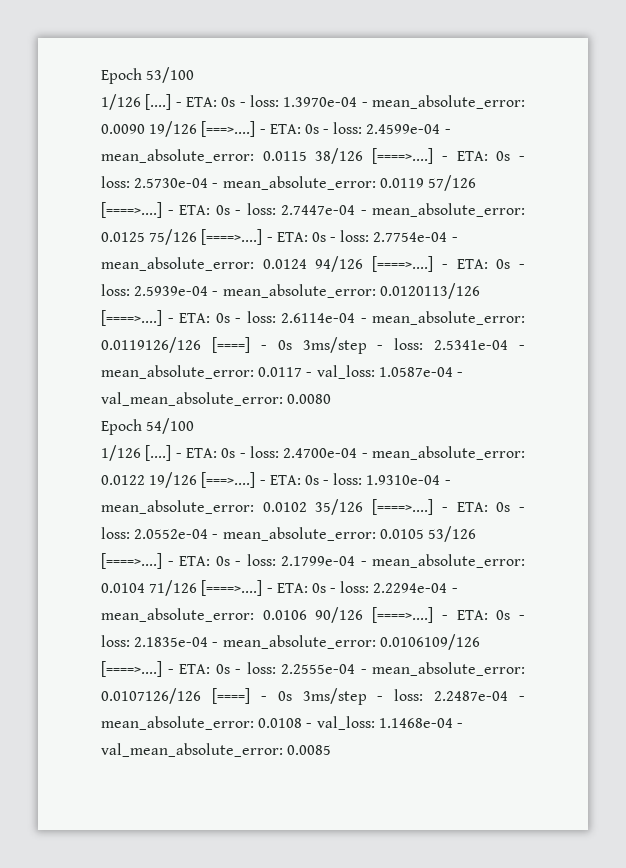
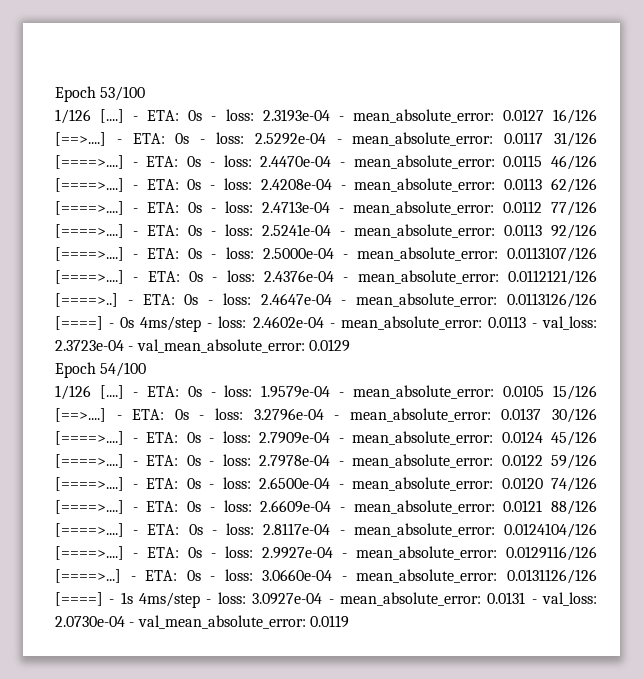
[283,95,525,109] [101,121,451,137] [101,148,525,164] [101,175,476,191] [101,202,525,218] [101,229,458,245] [101,256,525,272] [101,283,480,299] [101,310,525,326] [101,337,525,354] [101,365,463,379] [101,392,332,406] 1.3970e-04 - mean_absolute_error: 0.0090 19/126 [===>....] - ETA: 0s - loss: 2.4599e-04 - mean_absolute_error: 0.0115 38/126 [====>....] - ETA: 0s - loss: 2.5730e-04 - mean_absolute_error: 0.0119 57/126 [====>....] - ETA: 0s - loss: 2.7447e-04 - mean_absolute_error: 0.0125 75/126 [====>....] - ETA: 0s - loss: 2.7754e-04 - mean_absolute_error: 0.0124 94/126 [====>....] - ETA: 0s - loss: 2.5939e-04 - mean_absolute_error: 0.0120113/126 [====>....] - ETA: 0s - loss: 2.6114e-04 - mean_absolute_error: 0.0119126/126 [====] - 0s 3ms/step - loss: 2.5341e-04 - mean_absolute_error: 0.0117 - val_loss: 1.0587e-04 - val_mean_absolute_error: 0.0080 -> [262,109,598,124] [55,132,597,147] [55,155,597,170] [55,178,598,193] [55,201,597,216] [55,224,597,239] [55,247,597,262] [55,270,597,285] [55,293,597,308] [55,316,597,332] [55,339,350,353] 2.3193e-04 - mean_absolute_error: 0.0127 16/126 [==>....] - ETA: 0s - loss: 2.5292e-04 - mean_absolute_error: 0.0117 31/126 [====>....] - ETA: 0s - loss: 2.4470e-04 - mean_absolute_error: 0.0115 46/126 [====>....] - ETA: 0s - loss: 2.4208e-04 - mean_absolute_error: 0.0113 62/126 [====>....] - ETA: 0s - loss: 2.4713e-04 - mean_absolute_error: 0.0112 77/126 [====>....] - ETA: 0s - loss: 2.5241e-04 - mean_absolute_error: 0.0113 92/126 [====>....] - ETA: 0s - loss: 2.5000e-04 - mean_absolute_error: 0.0113107/126 [====>....] - ETA: 0s - loss: 2.4376e-04 - mean_absolute_error: 0.0112121/126 [====>..] - ETA: 0s - loss: 2.4647e-04 - mean_absolute_error: 0.0113126/126 [====] - 0s 4ms/step - loss: 2.4602e-04 - mean_absolute_error: 0.0113 - val_loss: 2.3723e-04 - val_mean_absolute_error: 0.0129
[283,446,525,460] [101,472,451,488] [101,499,525,515] [101,526,476,542] [101,553,525,569] [101,580,458,596] [101,607,525,623] [101,634,480,650] [101,661,525,677] [101,688,525,705] [101,716,463,730] [101,743,332,757] 2.4700e-04 - mean_absolute_error: 0.0122 19/126 [===>....] - ETA: 0s - loss: 1.9310e-04 - mean_absolute_error: 0.0102 35/126 [====>....] - ETA: 0s - loss: 2.0552e-04 - mean_absolute_error: 0.0105 53/126 [====>....] - ETA: 0s - loss: 2.1799e-04 - mean_absolute_error: 0.0104 71/126 [====>....] - ETA: 0s - loss: 2.2294e-04 - mean_absolute_error: 0.0106 90/126 [====>....] - ETA: 0s - loss: 2.1835e-04 - mean_absolute_error: 0.0106109/126 [====>....] - ETA: 0s - loss: 2.2555e-04 - mean_absolute_error: 0.0107126/126 [====] - 0s 3ms/step - loss: 2.2487e-04 - mean_absolute_error: 0.0108 - val_loss: 1.1468e-04 - val_mean_absolute_error: 0.0085 -> [261,385,598,400] [55,408,597,423] [55,431,597,446] [55,454,597,469] [55,477,597,492] [55,500,597,515] [55,523,597,538] [55,546,597,561] [55,569,597,584] [55,592,598,608] [55,615,349,629] 1.9579e-04 - mean_absolute_error: 0.0105 15/126 [==>....] - ETA: 0s - loss: 3.2796e-04 - mean_absolute_error: 0.0137 30/126 [====>....] - ETA: 0s - loss: 2.7909e-04 - mean_absolute_error: 0.0124 45/126 [====>....] - ETA: 0s - loss: 2.7978e-04 - mean_absolute_error: 0.0122 59/126 [====>....] - ETA: 0s - loss: 2.6500e-04 - mean_absolute_error: 0.0120 74/126 [====>....] - ETA: 0s - loss: 2.6609e-04 - mean_absolute_error: 0.0121 88/126 [====>....] - ETA: 0s - loss: 2.8117e-04 - mean_absolute_error: 0.0124104/126 [====>....] - ETA: 0s - loss: 2.9927e-04 - mean_absolute_error: 0.0129116/126 [====>...] - ETA: 0s - loss: 3.0660e-04 - mean_absolute_error: 0.0131126/126 [====] - 1s 4ms/step - loss: 3.0927e-04 - mean_absolute_error: 0.0131 - val_loss: 2.0730e-04 - val_mean_absolute_error: 0.0119

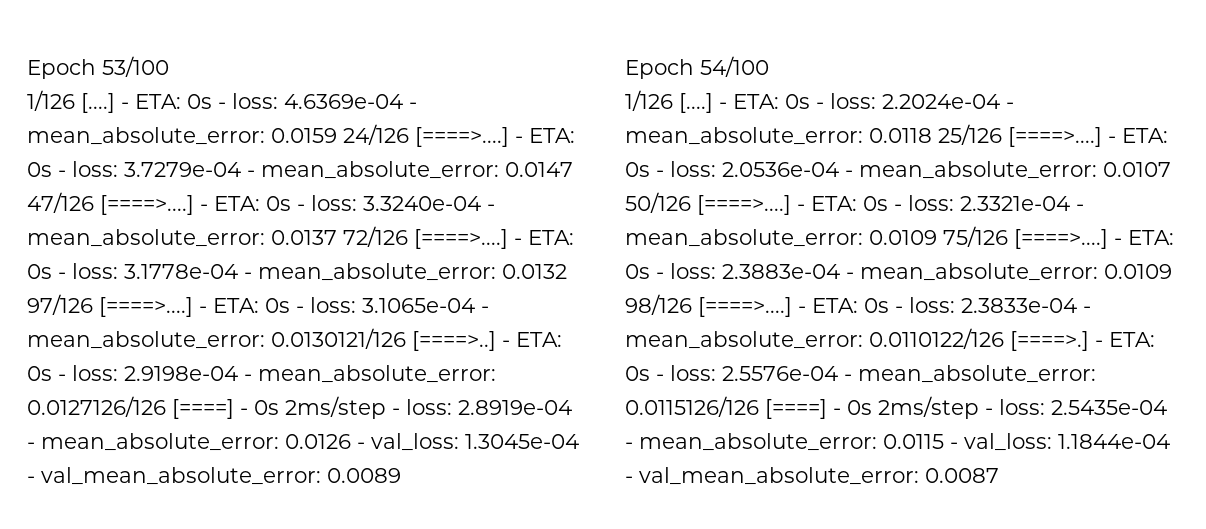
[262,109,598,124] [55,132,597,147] [55,155,597,170] [55,178,598,193] [55,201,597,216] [55,224,597,239] [55,247,597,262] [55,270,597,285] 2.3193e-04 - mean_absolute_error: 0.0127 16/126 [==>....] - ETA: 0s - loss: 2.5292e-04 - mean_absolute_error: 0.0117 31/126 [====>....] - ETA: 0s - loss: 2.4470e-04 - mean_absolute_error: 0.0115 46/126 [====>....] - ETA: 0s - loss: 2.4208e-04 - mean_absolute_error: 0.0113 62/126 [====>....] - ETA: 0s - loss: 2.4713e-04 - mean_absolute_error: 0.0112 77/126 [====>....] - ETA: 0s - loss: 2.5241e-04 - mean_absolute_error: 0.0113 92/126 [====>....] - ETA: 0s - loss: 2.5000e-04 - mean_absolute_error: 0.0113107/126 [====>....] - ETA: 0s - loss: 2.4376e-04 - mean_absolute_error: 0.0112121/126 -> [284,94,417,109] [27,124,575,147] [27,161,573,179] [27,192,495,215] [27,226,574,249] [27,263,567,281] [27,294,489,317] [27,328,406,349] 4.6369e-04 - mean_absolute_error: 0.0159 24/126 [====>....] - ETA: 0s - loss: 3.7279e-04 - mean_absolute_error: 0.0147 47/126 [====>....] - ETA: 0s - loss: 3.3240e-04 - mean_absolute_error: 0.0137 72/126 [====>....] - ETA: 0s - loss: 3.1778e-04 - mean_absolute_error: 0.0132 97/126 [====>....] - ETA: 0s - loss: 3.1065e-04 - mean_absolute_error: 0.0130121/126
[260,293,597,308] [55,316,597,332] [55,339,350,353] 2.4647e-04 - mean_absolute_error: 0.0113126/126 [====] - 0s 4ms/step - loss: 2.4602e-04 - mean_absolute_error: 0.0113 - val_loss: 2.3723e-04 - val_mean_absolute_error: 0.0129 -> [124,365,496,383] [27,396,572,419] [27,433,579,451] [27,467,401,485] 2.9198e-04 - mean_absolute_error: 0.0127126/126 [====] - 0s 2ms/step - loss: 2.8919e-04 - mean_absolute_error: 0.0126 - val_loss: 1.3045e-04 - val_mean_absolute_error: 0.0089
[261,385,598,400] [55,408,597,423] [55,431,597,446] [55,454,597,469] [55,477,597,492] [55,500,597,515] [55,523,597,538] [55,546,597,561] [55,569,597,584] [55,592,598,608] [55,615,349,629] 1.9579e-04 - mean_absolute_error: 0.0105 15/126 [==>....] - ETA: 0s - loss: 3.2796e-04 - mean_absolute_error: 0.0137 30/126 [====>....] - ETA: 0s - loss: 2.7909e-04 - mean_absolute_error: 0.0124 45/126 [====>....] - ETA: 0s - loss: 2.7978e-04 - mean_absolute_error: 0.0122 59/126 [====>....] - ETA: 0s - loss: 2.6500e-04 - mean_absolute_error: 0.0120 74/126 [====>....] - ETA: 0s - loss: 2.6609e-04 - mean_absolute_error: 0.0121 88/126 [====>....] - ETA: 0s - loss: 2.8117e-04 - mean_absolute_error: 0.0124104/126 [====>....] - ETA: 0s - loss: 2.9927e-04 - mean_absolute_error: 0.0129116/126 [====>...] - ETA: 0s - loss: 3.0660e-04 - mean_absolute_error: 0.0131126/126 [====] - 1s 4ms/step - loss: 3.0927e-04 - mean_absolute_error: 0.0131 - val_loss: 2.0730e-04 - val_mean_absolute_error: 0.0119 -> [882,94,1014,109] [625,124,1168,147] [625,161,1171,179] [625,192,1084,215] [625,226,1174,249] [625,263,1172,281] [625,294,1091,317] [625,328,1155,351] [625,365,1096,383] [625,396,1167,419] [625,433,1170,451] [625,467,999,485] 2.2024e-04 - mean_absolute_error: 0.0118 25/126 [====>....] - ETA: 0s - loss: 2.0536e-04 - mean_absolute_error: 0.0107 50/126 [====>....] - ETA: 0s - loss: 2.3321e-04 - mean_absolute_error: 0.0109 75/126 [====>....] - ETA: 0s - loss: 2.3883e-04 - mean_absolute_error: 0.0109 98/126 [====>....] - ETA: 0s - loss: 2.3833e-04 - mean_absolute_error: 0.0110122/126 [====>.] - ETA: 0s - loss: 2.5576e-04 - mean_absolute_error: 0.0115126/126 [====] - 0s 2ms/step - loss: 2.5435e-04 - mean_absolute_error: 0.0115 - val_loss: 1.1844e-04 - val_mean_absolute_error: 0.0087

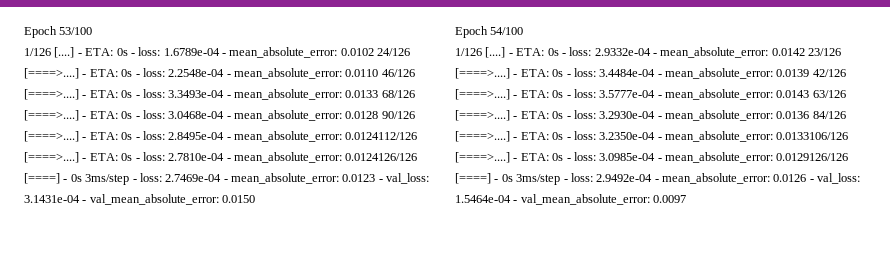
[284,94,417,109] [27,127,337,145] 4.6369e-04 - mean_absolute_error: 0.0159 -> [163,47,374,58] 1.6789e-04 - mean_absolute_error: 0.0102
[124,161,573,179] [27,192,495,215] [27,226,574,249] [27,263,567,281] [27,294,489,317] [27,328,562,351] [27,365,496,383] [27,396,572,419] [27,433,579,451] [27,467,401,485] 3.7279e-04 - mean_absolute_error: 0.0147 47/126 [====>....] - ETA: 0s - loss: 3.3240e-04 - mean_absolute_error: 0.0137 72/126 [====>....] - ETA: 0s - loss: 3.1778e-04 - mean_absolute_error: 0.0132 97/126 [====>....] - ETA: 0s - loss: 3.1065e-04 - mean_absolute_error: 0.0130121/126 [====>..] - ETA: 0s - loss: 2.9198e-04 - mean_absolute_error: 0.0127126/126 [====] - 0s 2ms/step - loss: 2.8919e-04 - mean_absolute_error: 0.0126 - val_loss: 1.3045e-04 - val_mean_absolute_error: 0.0089 -> [168,68,415,79] [24,89,415,100] [24,110,415,121] [24,131,418,142] [24,152,418,163] [24,173,430,185] [24,194,256,205] 2.2548e-04 - mean_absolute_error: 0.0110 46/126 [====>....] - ETA: 0s - loss: 3.3493e-04 - mean_absolute_error: 0.0133 68/126 [====>....] - ETA: 0s - loss: 3.0468e-04 - mean_absolute_error: 0.0128 90/126 [====>....] - ETA: 0s - loss: 2.8495e-04 - mean_absolute_error: 0.0124112/126 [====>....] - ETA: 0s - loss: 2.7810e-04 - mean_absolute_error: 0.0124126/126 [====] - 0s 3ms/step - loss: 2.7469e-04 - mean_absolute_error: 0.0123 - val_loss: 3.1431e-04 - val_mean_absolute_error: 0.0150
[882,94,1014,109] [625,124,1168,147] [625,161,1171,179] [625,192,1084,215] [625,226,1174,249] [625,263,1172,281] [625,294,1091,317] [625,328,1155,351] [625,365,1096,383] [625,396,1167,419] [625,433,1170,451] [625,467,999,485] 2.2024e-04 - mean_absolute_error: 0.0118 25/126 [====>....] - ETA: 0s - loss: 2.0536e-04 - mean_absolute_error: 0.0107 50/126 [====>....] - ETA: 0s - loss: 2.3321e-04 - mean_absolute_error: 0.0109 75/126 [====>....] - ETA: 0s - loss: 2.3883e-04 - mean_absolute_error: 0.0109 98/126 [====>....] - ETA: 0s - loss: 2.3833e-04 - mean_absolute_error: 0.0110122/126 [====>.] - ETA: 0s - loss: 2.5576e-04 - mean_absolute_error: 0.0115126/126 [====] - 0s 2ms/step - loss: 2.5435e-04 - mean_absolute_error: 0.0115 - val_loss: 1.1844e-04 - val_mean_absolute_error: 0.0087 -> [594,47,842,58] [455,68,846,79] [455,89,846,100] [455,110,846,121] [455,131,849,142] [455,152,849,163] [455,173,861,185] [455,194,687,205] 2.9332e-04 - mean_absolute_error: 0.0142 23/126 [====>....] - ETA: 0s - loss: 3.4484e-04 - mean_absolute_error: 0.0139 42/126 [====>....] - ETA: 0s - loss: 3.5777e-04 - mean_absolute_error: 0.0143 63/126 [====>....] - ETA: 0s - loss: 3.2930e-04 - mean_absolute_error: 0.0136 84/126 [====>....] - ETA: 0s - loss: 3.2350e-04 - mean_absolute_error: 0.0133106/126 [====>....] - ETA: 0s - loss: 3.0985e-04 - mean_absolute_error: 0.0129126/126 [====] - 0s 3ms/step - loss: 2.9492e-04 - mean_absolute_error: 0.0126 - val_loss: 1.5464e-04 - val_mean_absolute_error: 0.0097

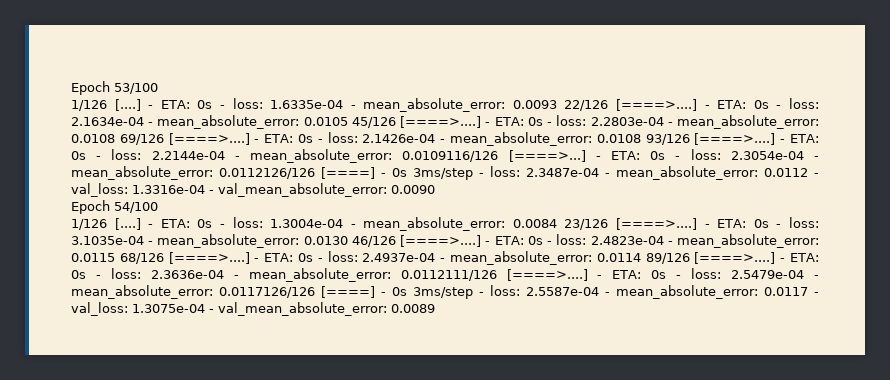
[163,47,411,58] [24,68,415,79] [24,89,415,100] [24,110,415,121] [24,131,418,142] [24,152,418,163] [24,173,430,185] [24,194,256,205] 1.6789e-04 - mean_absolute_error: 0.0102 24/126 [====>....] - ETA: 0s - loss: 2.2548e-04 - mean_absolute_error: 0.0110 46/126 [====>....] - ETA: 0s - loss: 3.3493e-04 - mean_absolute_error: 0.0133 68/126 [====>....] - ETA: 0s - loss: 3.0468e-04 - mean_absolute_error: 0.0128 90/126 [====>....] - ETA: 0s - loss: 2.8495e-04 - mean_absolute_error: 0.0124112/126 [====>....] - ETA: 0s - loss: 2.7810e-04 - mean_absolute_error: 0.0124126/126 [====] - 0s 3ms/step - loss: 2.7469e-04 - mean_absolute_error: 0.0123 - val_loss: 3.1431e-04 - val_mean_absolute_error: 0.0150 -> [270,98,819,112] [71,115,819,129] [71,132,820,146] [71,149,820,163] [71,166,819,180] [71,183,435,197] 1.6335e-04 - mean_absolute_error: 0.0093 22/126 [====>....] - ETA: 0s - loss: 2.1634e-04 - mean_absolute_error: 0.0105 45/126 [====>....] - ETA: 0s - loss: 2.2803e-04 - mean_absolute_error: 0.0108 69/126 [====>....] - ETA: 0s - loss: 2.1426e-04 - mean_absolute_error: 0.0108 93/126 [====>....] - ETA: 0s - loss: 2.2144e-04 - mean_absolute_error: 0.0109116/126 [====>...] - ETA: 0s - loss: 2.3054e-04 - mean_absolute_error: 0.0112126/126 [====] - 0s 3ms/step - loss: 2.3487e-04 - mean_absolute_error: 0.0112 - val_loss: 1.3316e-04 - val_mean_absolute_error: 0.0090
[594,47,805,58] 2.9332e-04 - mean_absolute_error: 0.0142 -> [270,217,557,231] 1.3004e-04 - mean_absolute_error: 0.0084
[599,68,846,79] [455,89,846,100] [455,110,846,121] [455,131,849,142] [455,152,849,163] [455,173,861,185] [455,194,687,205] 3.4484e-04 - mean_absolute_error: 0.0139 42/126 [====>....] - ETA: 0s - loss: 3.5777e-04 - mean_absolute_error: 0.0143 63/126 [====>....] - ETA: 0s - loss: 3.2930e-04 - mean_absolute_error: 0.0136 84/126 [====>....] - ETA: 0s - loss: 3.2350e-04 - mean_absolute_error: 0.0133106/126 [====>....] - ETA: 0s - loss: 3.0985e-04 - mean_absolute_error: 0.0129126/126 [====] - 0s 3ms/step - loss: 2.9492e-04 - mean_absolute_error: 0.0126 - val_loss: 1.5464e-04 - val_mean_absolute_error: 0.0097 -> [71,234,819,248] [71,251,820,265] [71,268,819,282] [71,285,819,299] [71,302,435,316] 3.1035e-04 - mean_absolute_error: 0.0130 46/126 [====>....] - ETA: 0s - loss: 2.4823e-04 - mean_absolute_error: 0.0115 68/126 [====>....] - ETA: 0s - loss: 2.4937e-04 - mean_absolute_error: 0.0114 89/126 [====>....] - ETA: 0s - loss: 2.3636e-04 - mean_absolute_error: 0.0112111/126 [====>....] - ETA: 0s - loss: 2.5479e-04 - mean_absolute_error: 0.0117126/126 [====] - 0s 3ms/step - loss: 2.5587e-04 - mean_absolute_error: 0.0117 - val_loss: 1.3075e-04 - val_mean_absolute_error: 0.0089

